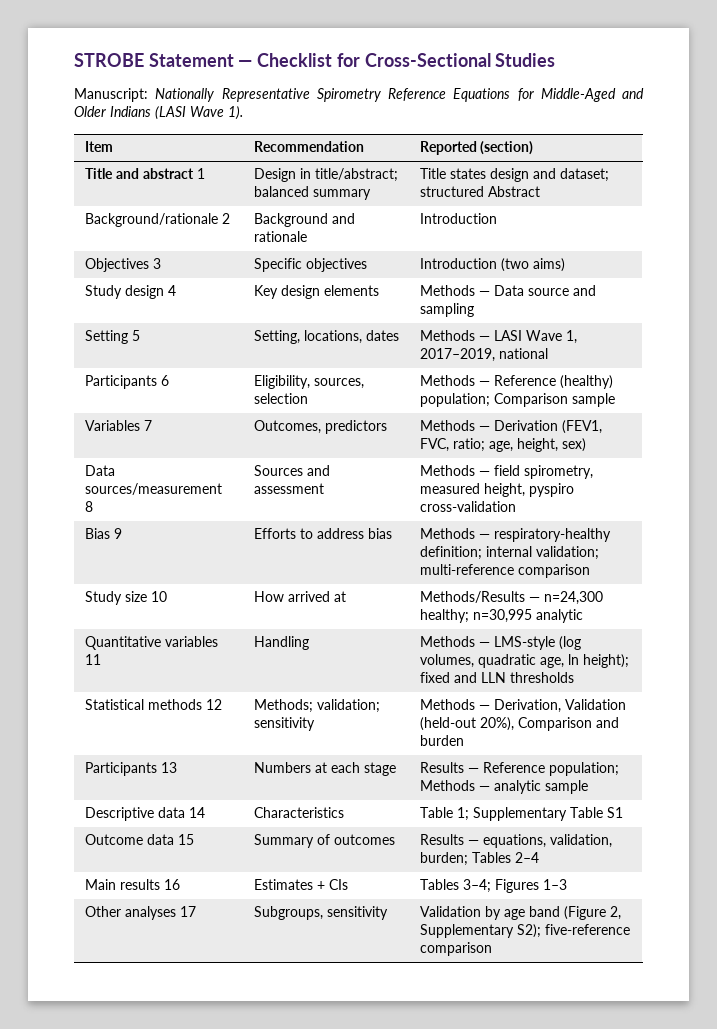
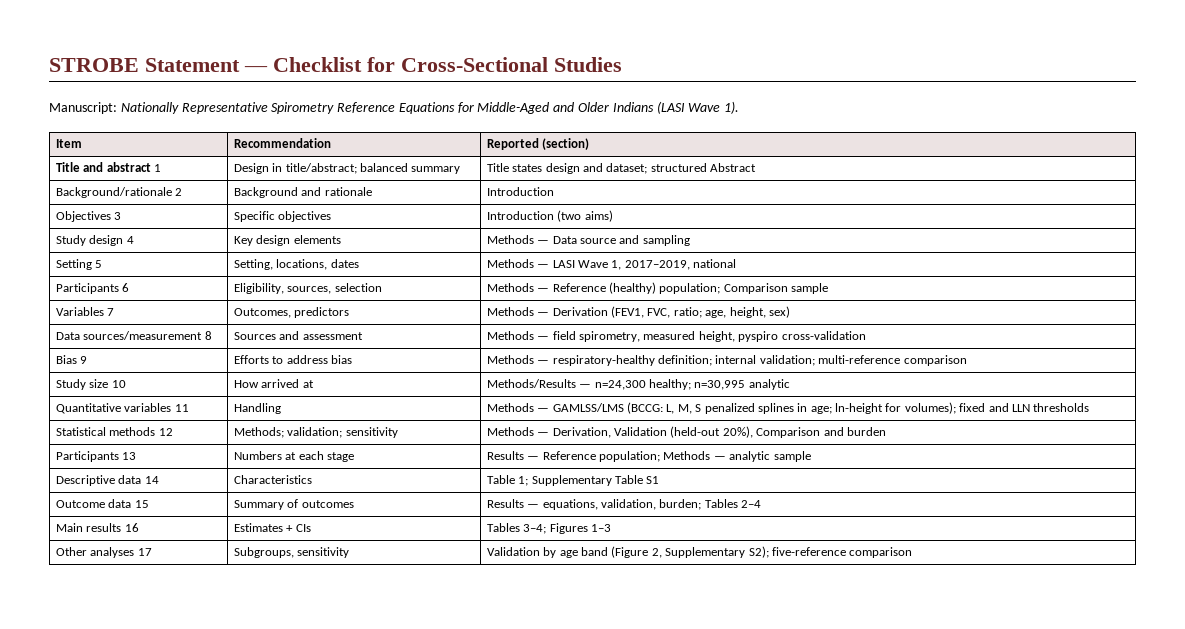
[493,636,581,650] [419,654,629,668] LMS-style (log volumes, quadratic age, ln height); -> [552,402,956,414] GAMLSS/LMS (BCCG: L, M, S penalized splines in age; ln-height for volumes);

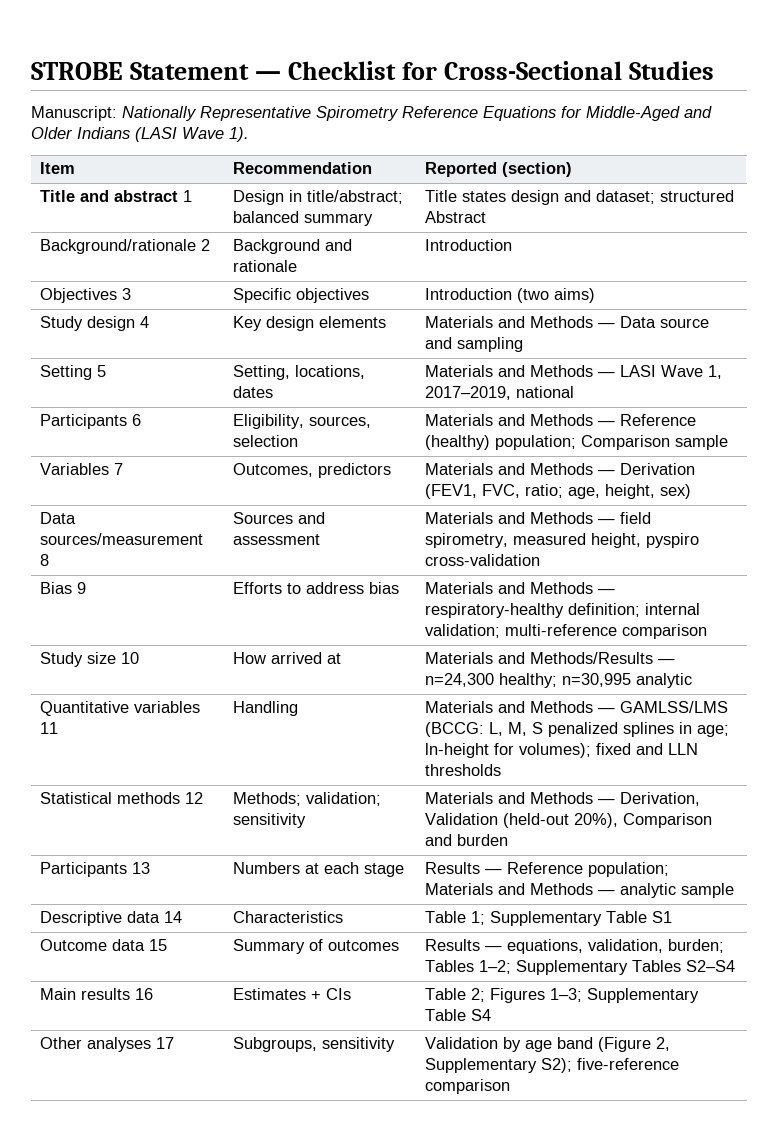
(341, 239) none -> [425,316,526,328] Materials and
(359, 263) none -> [425,365,526,377] Materials and
(382, 287) none -> [425,414,526,426] Materials and
(350, 312) none -> [425,463,526,475] Materials and
(363, 336) none -> [425,512,526,524] Materials and
(353, 359) none -> [425,582,526,594] Materials and
(314, 384) none -> [425,652,526,664] Materials and
(281, 408) none -> [425,701,526,713] Materials and
(398, 432) none -> [425,792,526,804] Materials and
(661, 456) none -> [425,883,526,895] Materials and
[741,500,762,508] 2–4 -> [479,960,736,975] 1–2; Supplementary Tables S2–S4
[486,523,612,534] Tables 3–4; Figures 1–3 -> [425,988,700,1003] [425,1009,492,1021] Table 2; Figures 1–3; Supplementary Table S4

